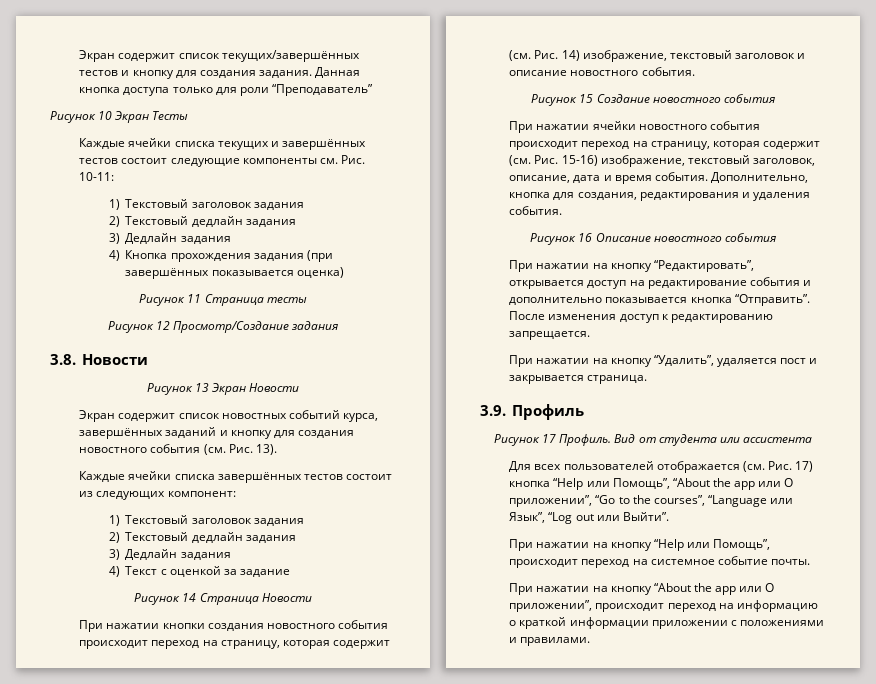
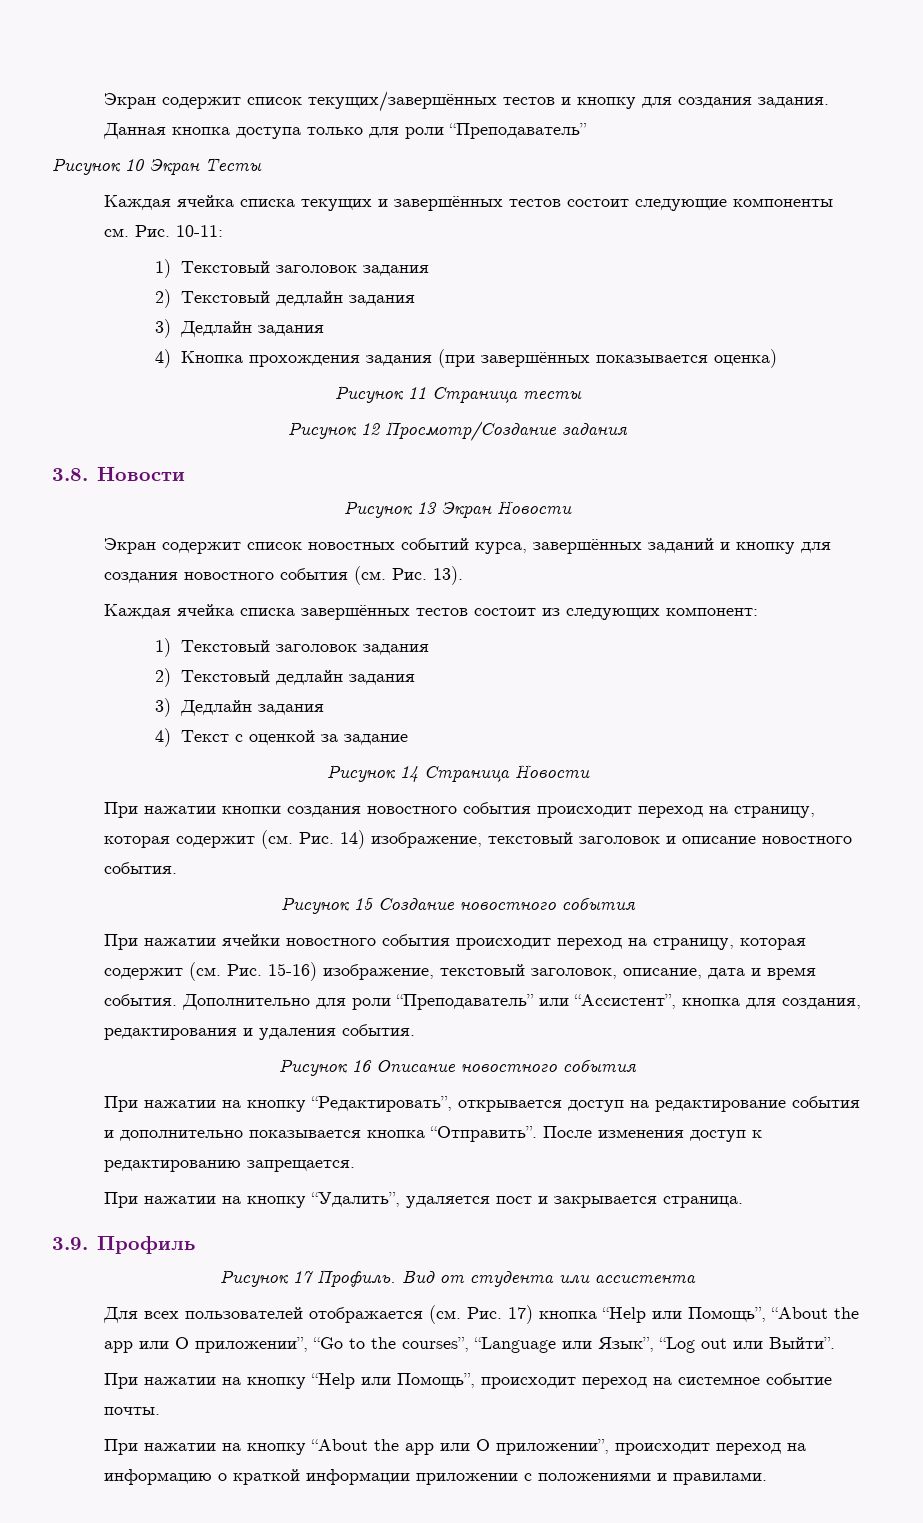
[79,138,172,149] Каждые ячейки -> [103,195,234,210] Каждая ячейка
[79,471,172,482] Каждые ячейки -> [103,604,234,619] Каждая ячейка
[710,172,808,183] Дополнительно, -> [181,994,676,1010] Дополнительно для роли “Преподаватель” или “Ассистент”,

